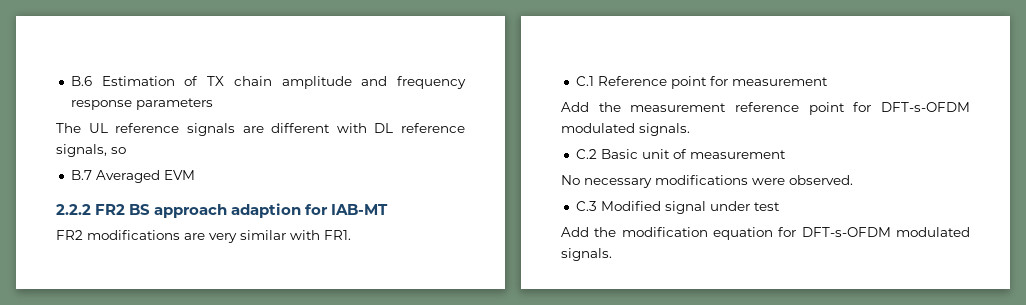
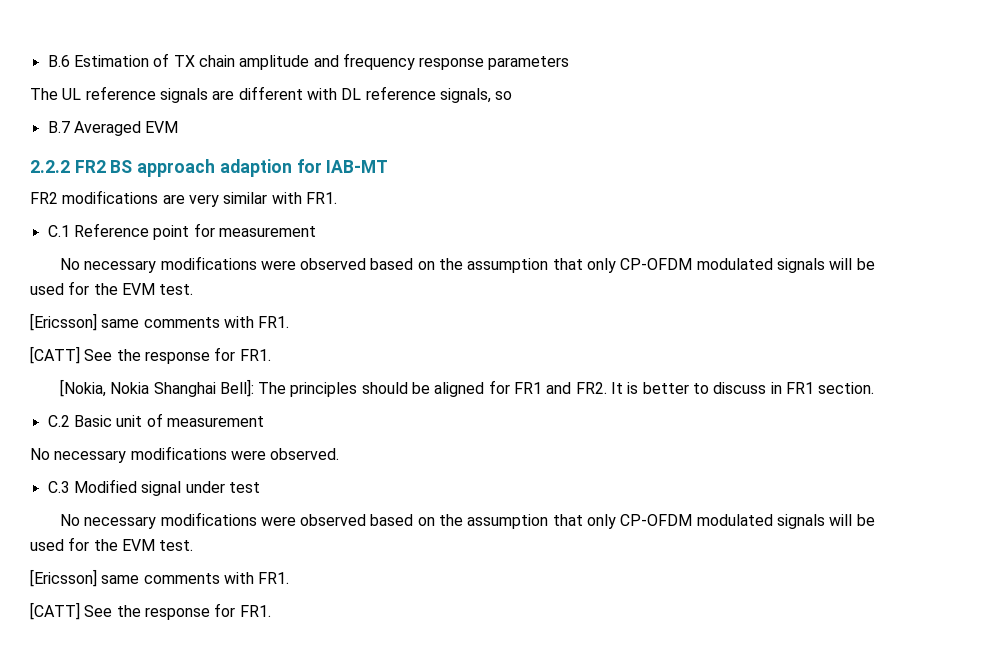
[561,102,970,115] [561,123,690,136] Add the measurement reference point for DFT-s-OFDM modulated signals. -> [59,256,875,273] [30,281,194,295] [30,313,290,331] [30,346,271,364] [59,379,875,397] No necessary modifications were observed based on the assumption that only CP-OFDM modulated signals will be used for the EVM test. // [Ericsson] same comments with FR1. // [CATT] See the response for FR1. // [Nokia, Nokia Shanghai Bell]: The principles should be aligned for FR1 and FR2. It is better to discuss in FR1 section.
[561,227,970,240] [561,248,612,261] Add the modification equation for DFT-s-OFDM modulated signals. -> [59,512,875,529] [30,537,194,551] [30,569,290,587] [30,602,271,620] No necessary modifications were observed based on the assumption that only CP-OFDM modulated signals will be used for the EVM test. // [Ericsson] same comments with FR1. // [CATT] See the response for FR1.

